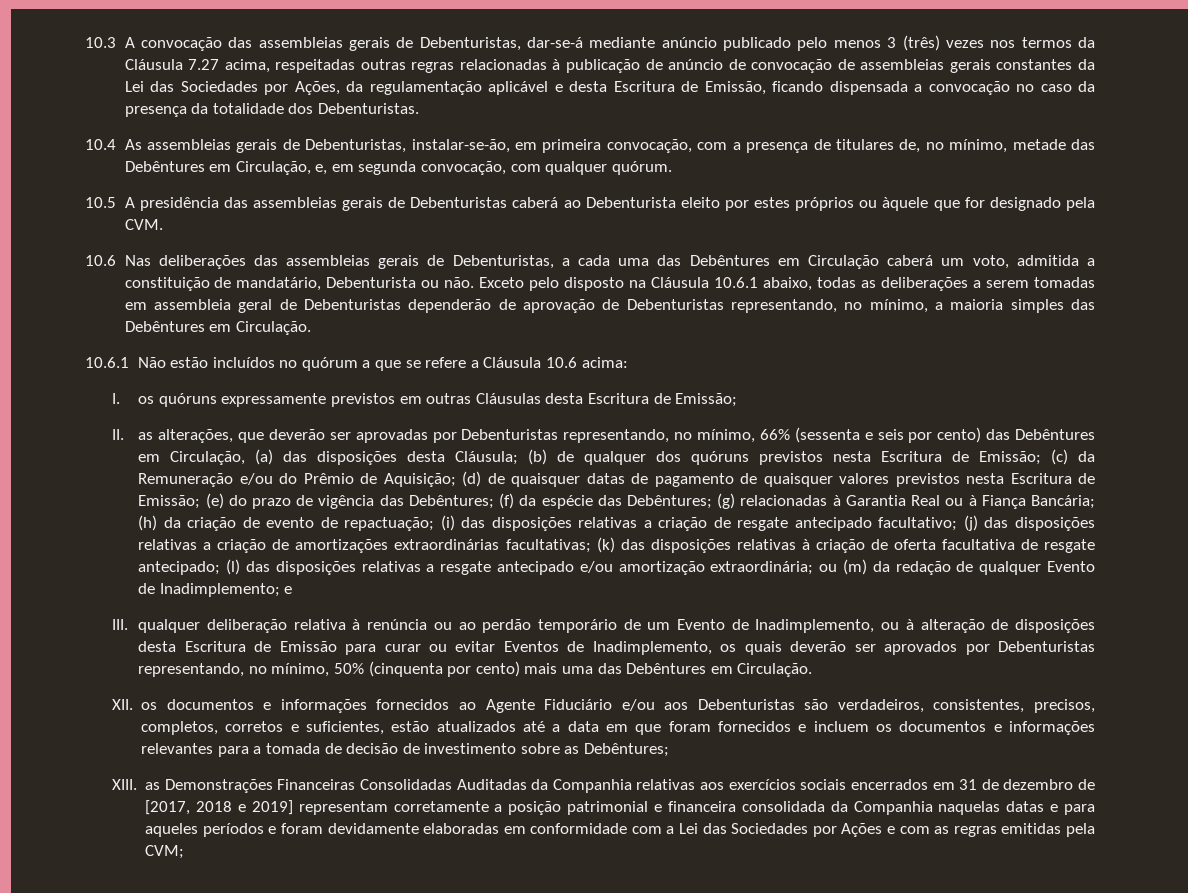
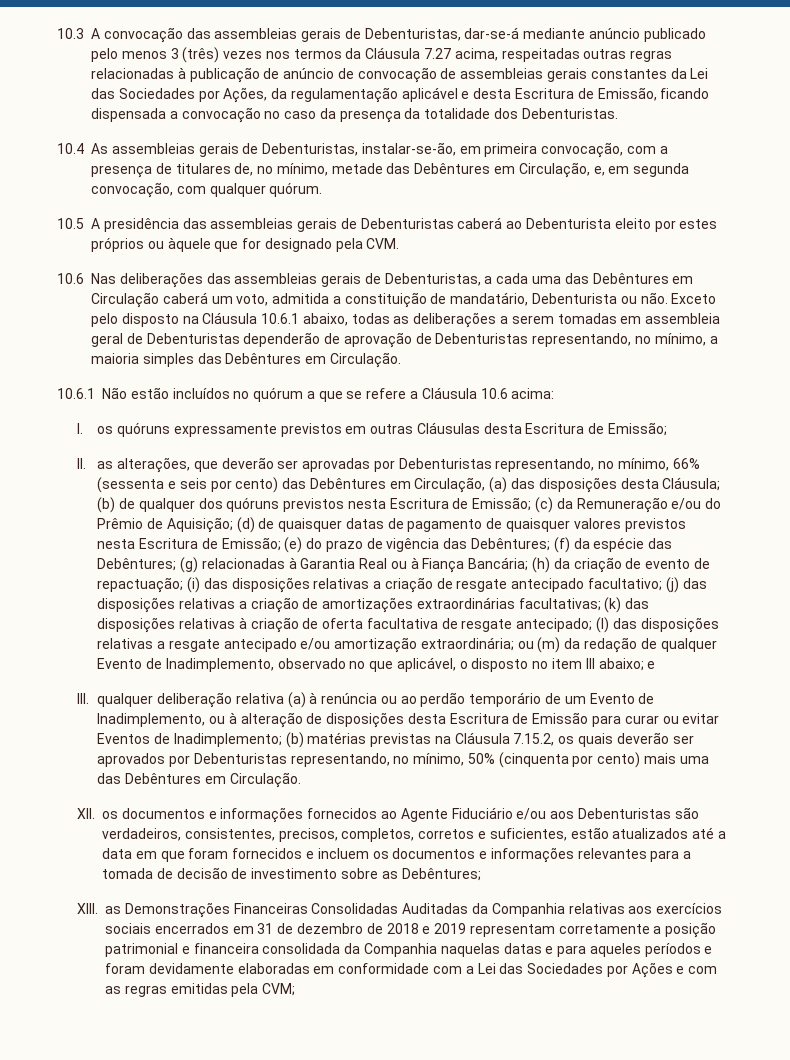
[159,583,280,597] Inadimplemento; -> [165,657,644,672] Inadimplemento, observado no que aplicável, o disposto no item III abaixo;
(346, 624) none -> [287,692,306,708] (a)
[592,641,712,655] Inadimplemento, -> [173,732,555,748] Inadimplemento; (b) matérias previstas na Cláusula 7.15.2,
[145,800,191,815] [2017, -> (383, 928) none
[251,800,293,815] 2019] -> [434,923,467,934] 2019

